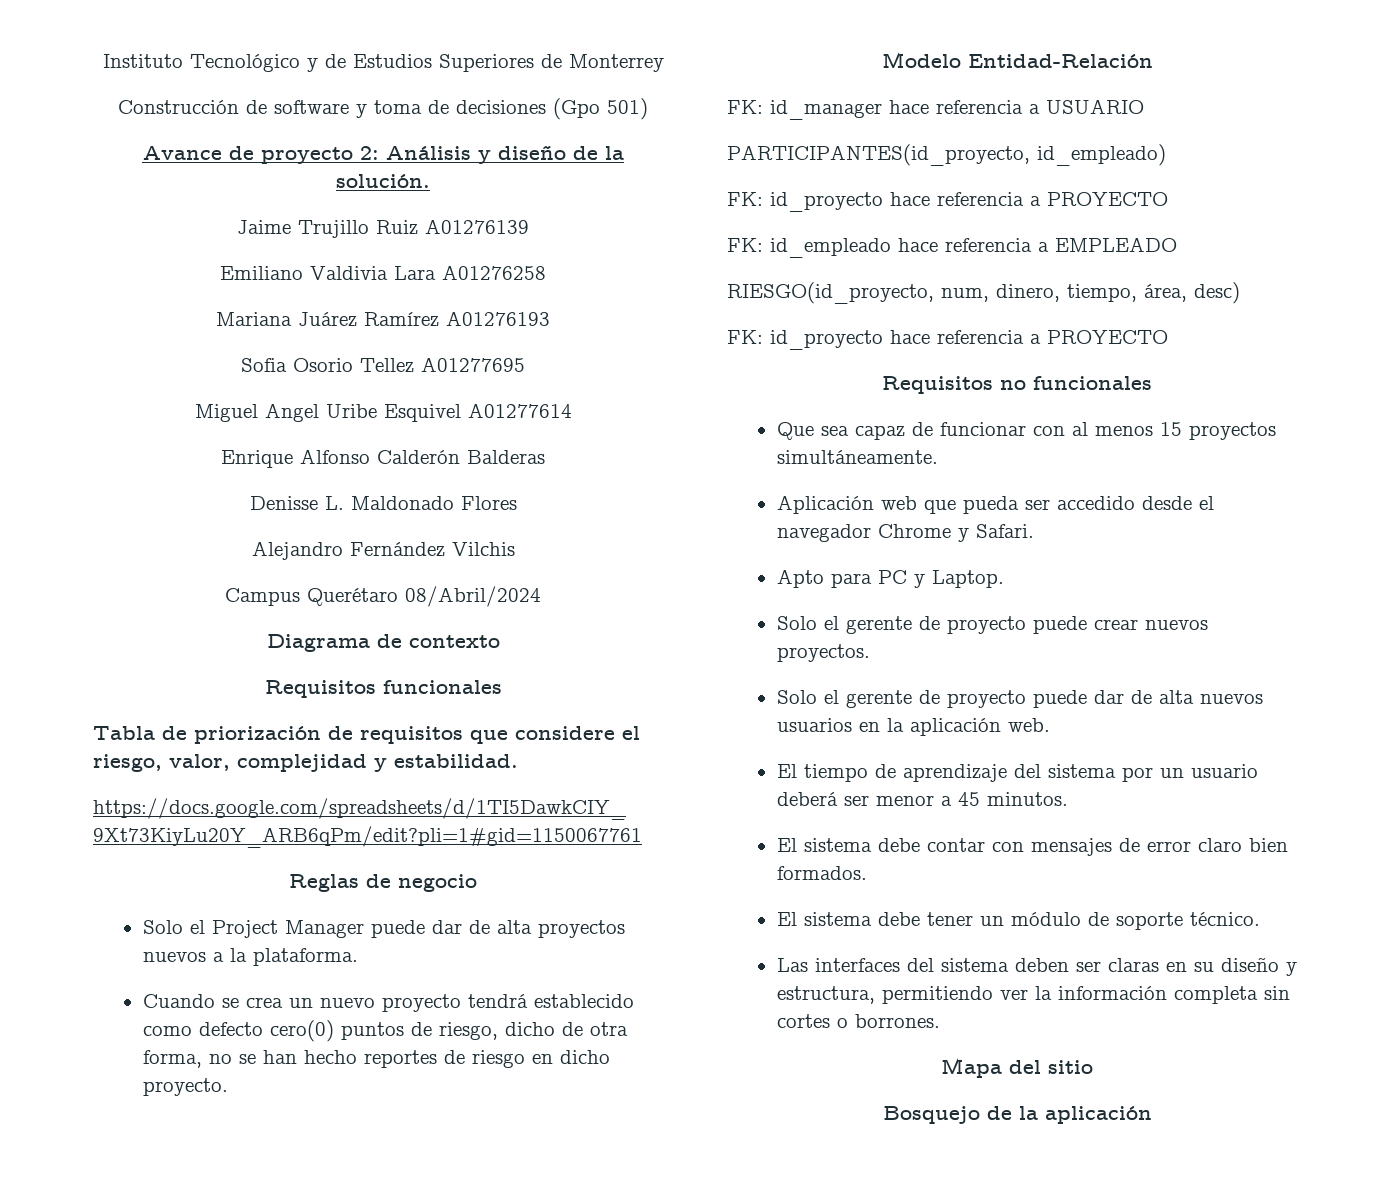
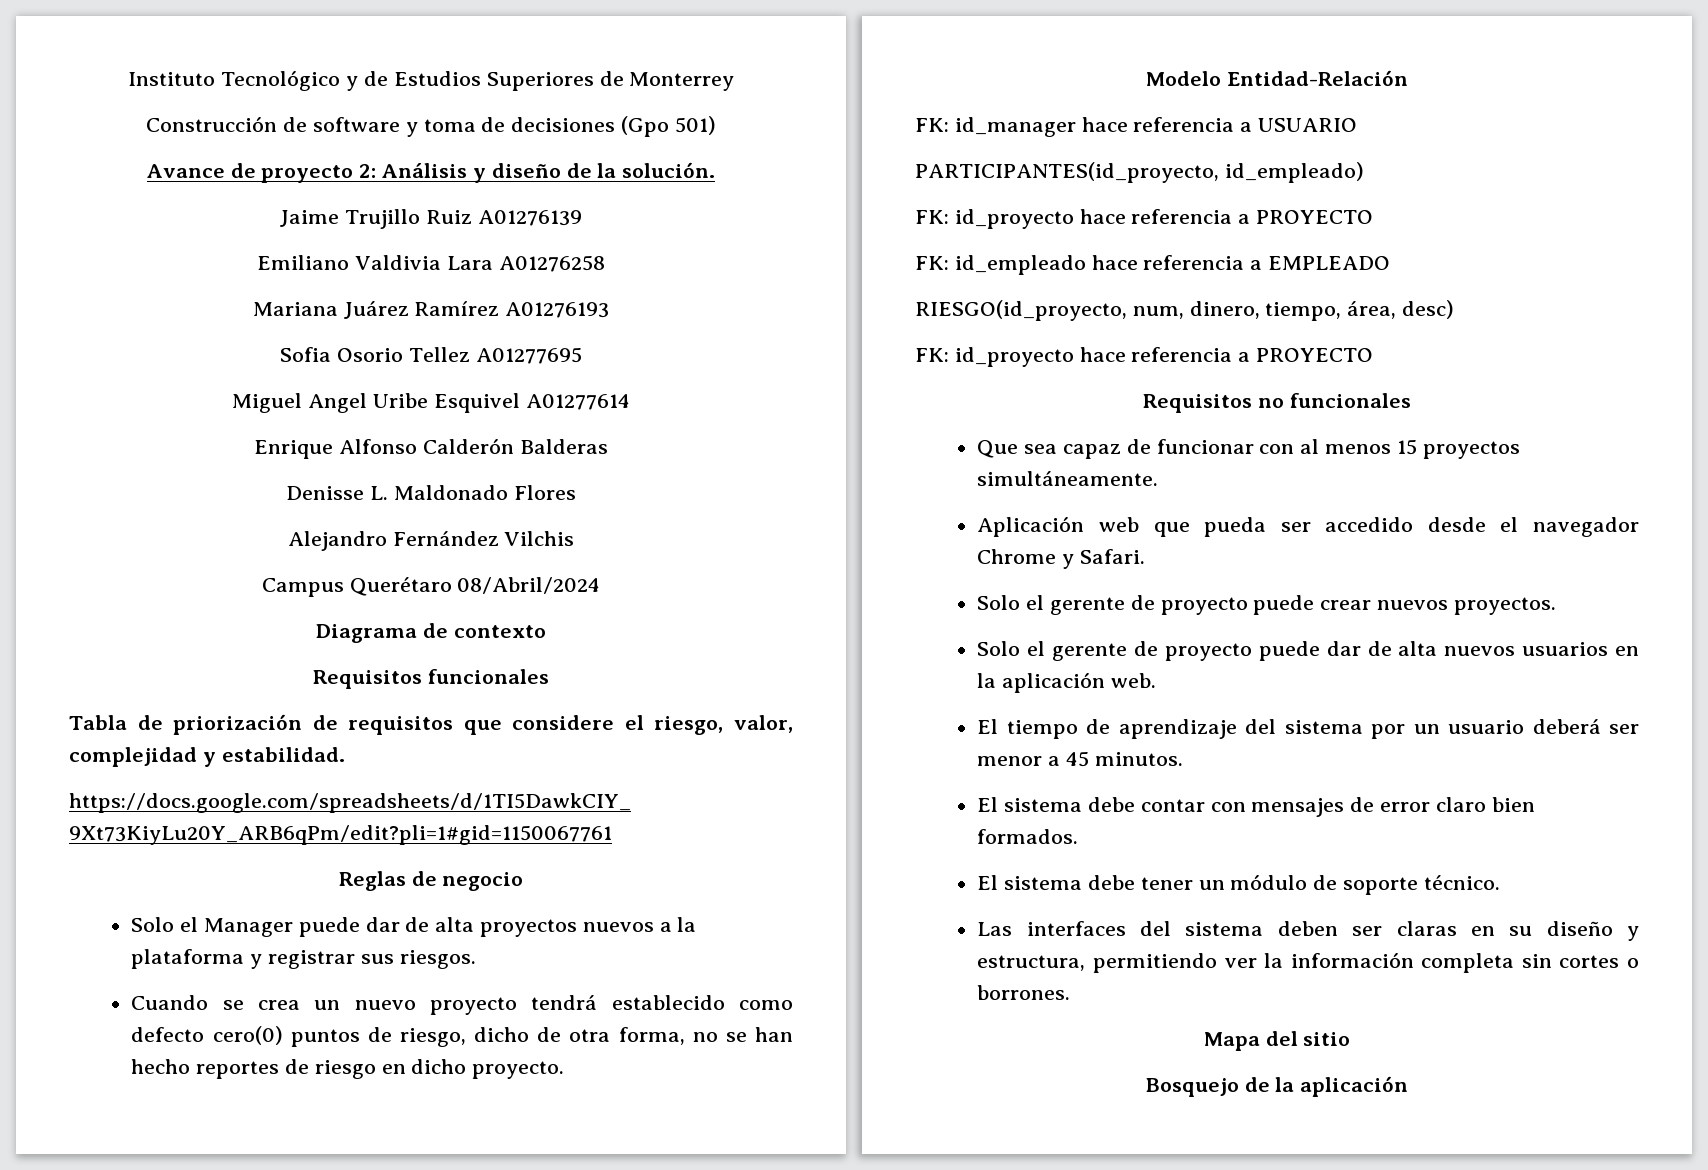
[211,920,278,938] Project -> (199, 924) none
[252,948,358,966] plataforma. -> [131,949,476,969] plataforma y registrar sus riesgos.
[776,569,1004,588] // Apto para PC y Laptop. -> (1145, 556) none

